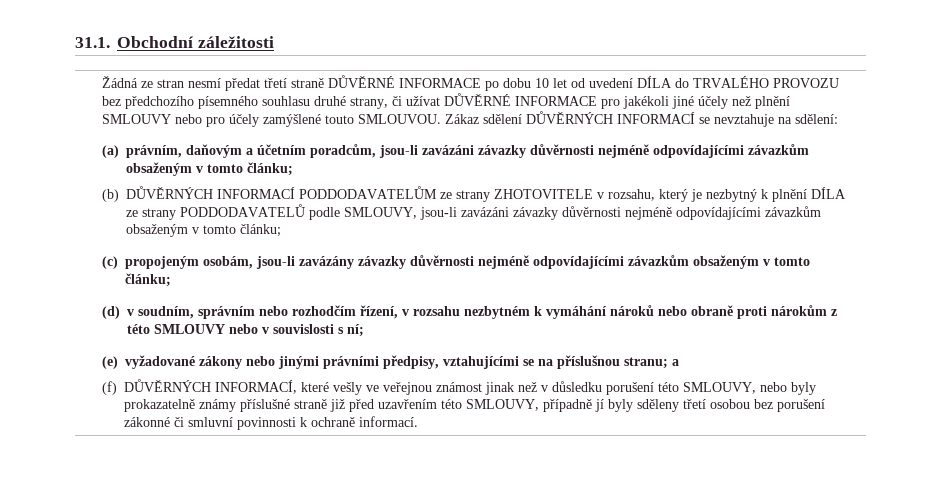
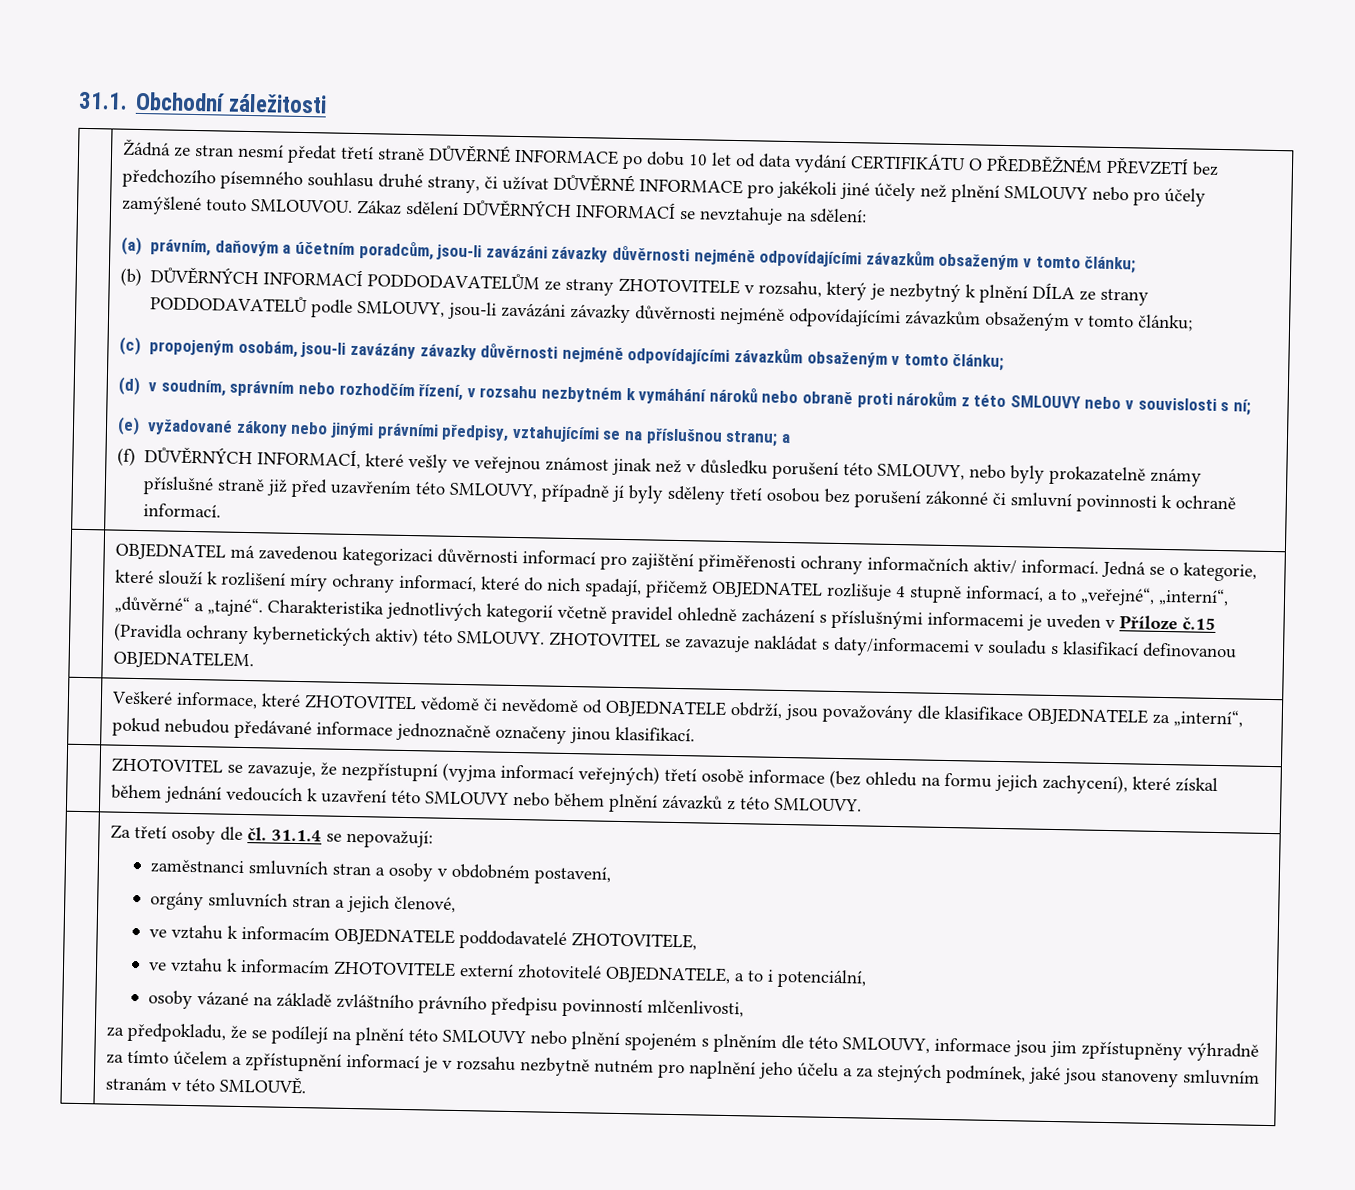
[588,76,839,88] uvedení DÍLA do TRVALÉHO PROVOZU -> [757,152,1189,176] data vydání CERTIFIKÁTU O PŘEDBĚŽNÉM PŘEVZETÍ
(418, 421) none -> [114,542,1257,582] [114,569,1229,607] [113,595,1216,631] [113,622,1237,659] [112,650,254,670] [110,690,1243,728] [111,717,695,744] [110,757,1218,795] [110,784,862,813] [109,824,433,849] [149,859,611,885] [149,891,456,913] [148,924,697,951] [147,957,867,989] [147,990,744,1018] [105,1022,1259,1062] [105,1049,1260,1088] [104,1075,307,1095] // | OBJEDNATEL má zavedenou kategorizaci důvěrnosti informací pro zajištění přiměřenosti ochrany informačních aktiv/ informací. Jedná se o kategorie, které slouží k rozlišení míry ochrany informací, které do nich spadají, přičemž OBJEDNATEL rozlišuje 4 stupně informací, a to „veřejné“, „interní“, „důvěrné“ a „tajné“. Charakteristika jednotlivých kategorií včetně pravidel ohledně zacházení s příslušnými informacemi je uveden v Příloze č.15 (Pravidla ochrany kybernetických aktiv) této SMLOUVY. ZHOTOVITEL se zavazuje nakládat s daty/informacemi v souladu s klasifikací definovanou OBJEDNATELEM. // | Veškeré informace, které ZHOTOVITEL vědomě či nevědomě od OBJEDNATELE obdrží, jsou považovány dle klasifikace OBJEDNATELE za „interní“, pokud nebudou předávané informace jednoznačně označeny jinou klasifikací. // | ZHOTOVITEL se zavazuje, že nezpřístupní (vyjma informací veřejných) třetí osobě informace (bez ohledu na formu jejich zachycení), které získal během jednání vedoucích k uzavření této SMLOUVY nebo během plnění závazků z této SMLOUVY. // | Za třetí osoby dle čl. 31.1.4 se nepovažují: // zaměstnanci smluvních stran a osoby v obdobném postavení, // orgány smluvních stran a jejich členové, // ve vztahu k informacím OBJEDNATELE poddodavatelé ZHOTOVITELE, // ve vztahu k informacím ZHOTOVITELE externí zhotovitelé OBJEDNATELE, a to i potenciální, // osoby vázané na základě zvláštního právního předpisu povinností mlčenlivosti, // za předpokladu, že se podílejí na plnění této SMLOUVY nebo plnění spojeném s plněním dle této SMLOUVY, informace jsou jim zpřístupněny výhradně za tímto účelem a zpřístupnění informací je v rozsahu nezbytně nutném pro naplnění jeho účelu a za stejných podmínek, jaké jsou stanoveny smluvním stranám v této SMLOUVĚ.

